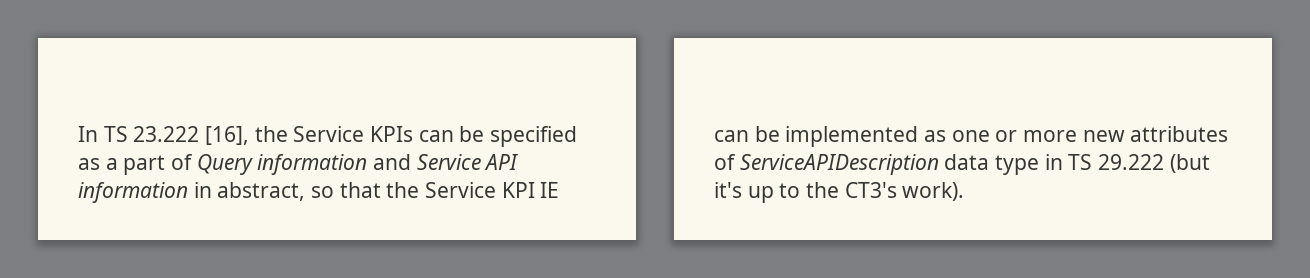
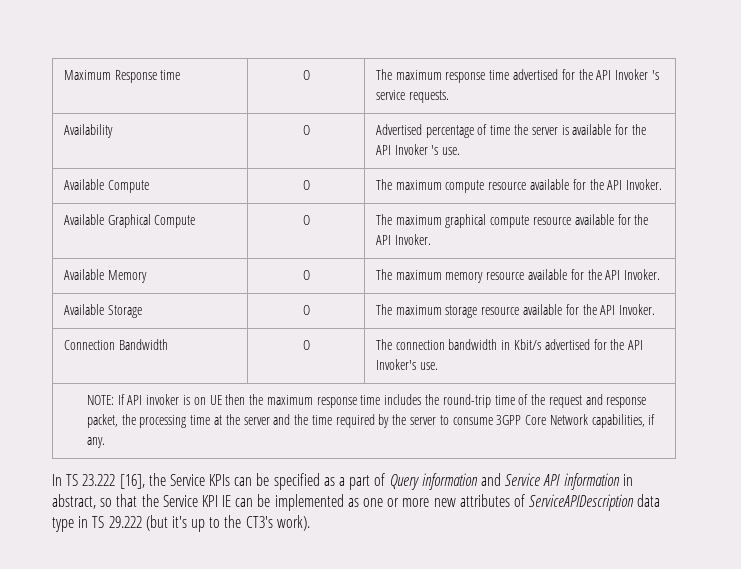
(78, 134) none -> [63,70,181,83] [302,70,310,80] [375,69,659,83] [375,90,449,103] [63,124,113,138] [302,125,310,135] [375,124,646,138] [375,144,461,155] [63,179,149,193] [302,180,310,190] [375,179,663,193] [63,214,196,228] [302,215,310,225] [375,214,649,228] [375,234,431,245] [63,269,147,283] [302,270,310,280] [375,269,661,283] [63,304,142,318] [302,305,310,315] [375,304,656,318] [63,339,168,350] [302,340,310,350] [375,339,644,350] [375,359,438,370] [86,394,647,408] [86,414,656,428] [86,437,105,448] Maximum Response time | O | The maximum response time advertised for the API Invoker 's service requests. // Availability | O | Advertised percentage of time the server is available for the API Invoker 's use. // Available Compute | O | The maximum compute resource available for the API Invoker. // Available Graphical Compute | O | The maximum graphical compute resource available for the API Invoker. // Available Memory | O | The maximum memory resource available for the API Invoker. // Available Storage | O | The maximum storage resource available for the API Invoker. // Connection Bandwidth | O | The connection bandwidth in Kbit/s advertised for the API Invoker's use. // NOTE: If API invoker is on UE then the maximum response time includes the round-trip time of the request and response packet, the processing time at the server and the time required by the server to consume 3GPP Core Network capabilities, if any. //

